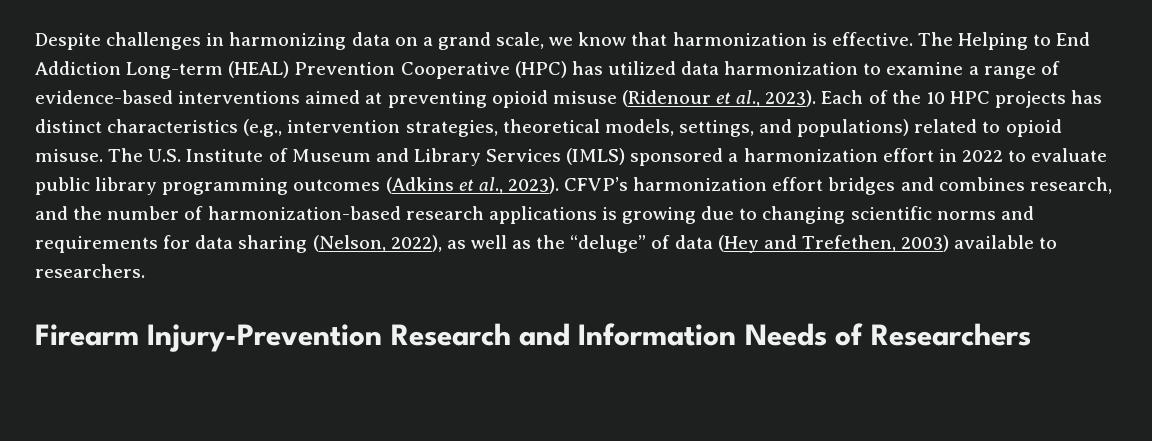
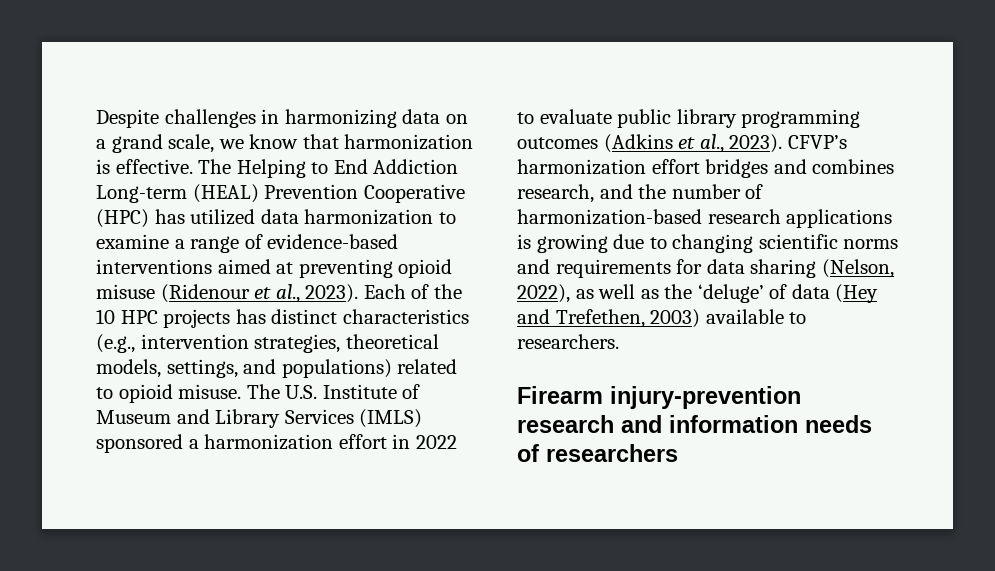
[570,235,647,253] “deluge” -> [697,284,764,303] ‘deluge’
[147,323,1031,352] Injury-Prevention Research and Information Needs of Researchers -> [610,386,801,409] [517,415,872,433] [517,444,678,462] injury-prevention research and information needs of researchers

